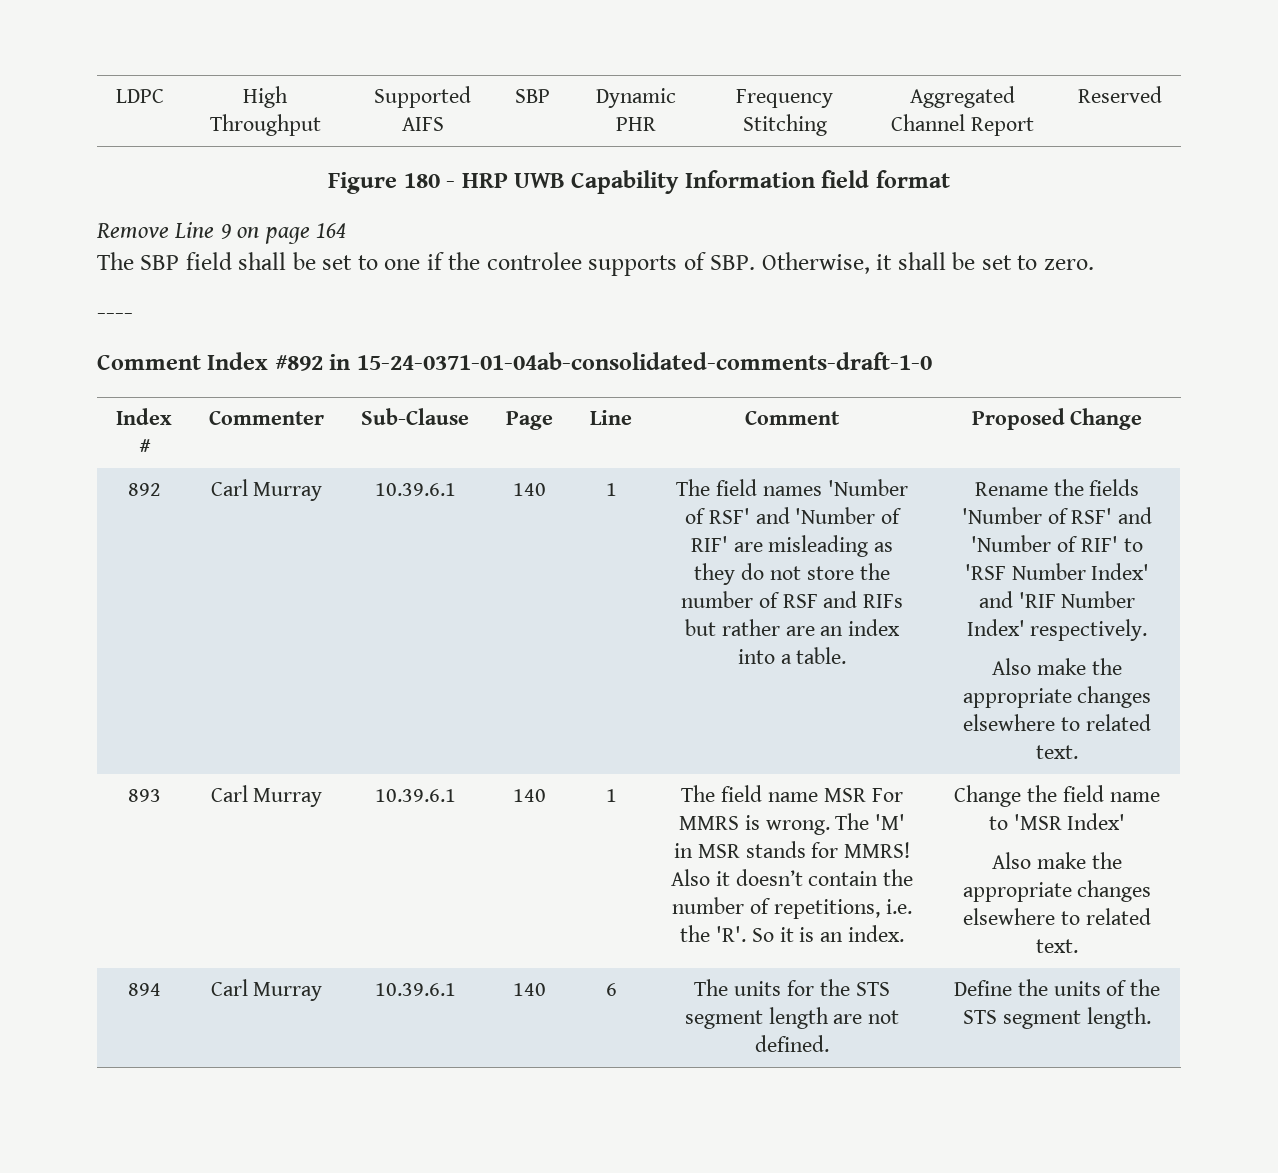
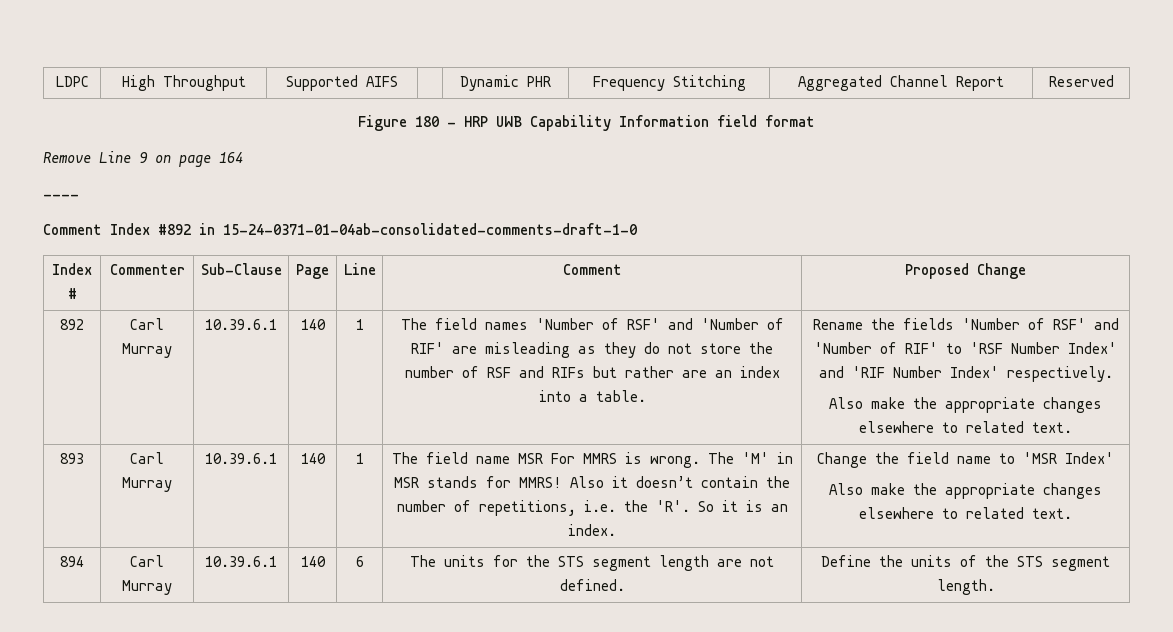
[515,89,551,103] SBP -> (398, 81) none
[97,252,1094,276] // The SBP field shall be set to one if the controlee supports of SBP. Otherwise, it shall be set to zero. -> (243, 157) none

